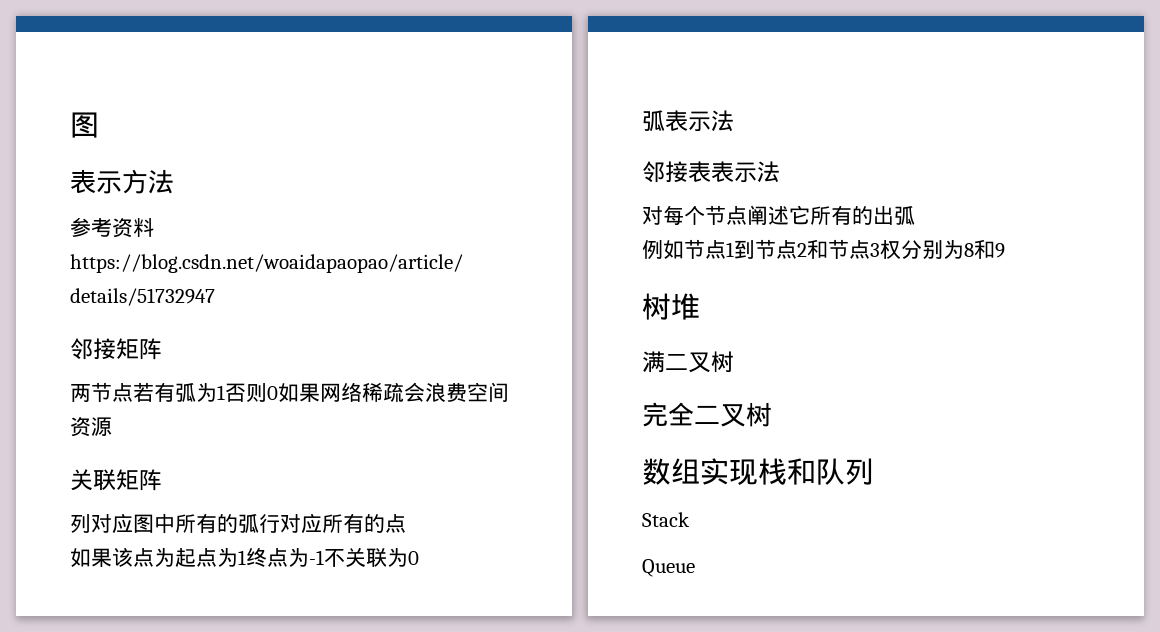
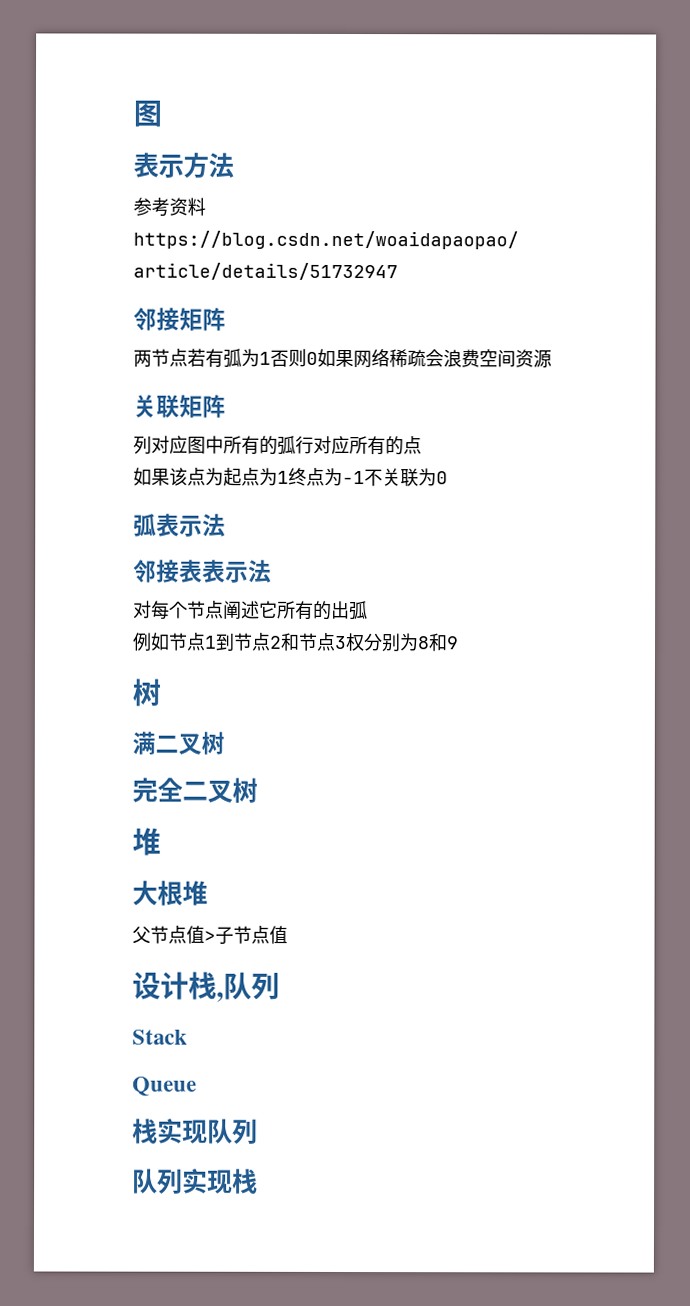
[671,293,700,320] 堆 -> (161, 692) none
[642,458,874,485] [642,512,690,527] [642,559,695,577] 数组实现栈和队列 // Stack // Queue -> [132,827,161,856] [132,880,208,906] [132,925,288,945] [132,971,280,1002] [132,1029,188,1045] [132,1076,197,1096] [132,1118,258,1145] [132,1168,258,1195] 堆 // 大根堆 // 父节点值>子节点值 // 设计栈,队列 // Stack // Queue // 栈实现队列 // 队列实现栈

